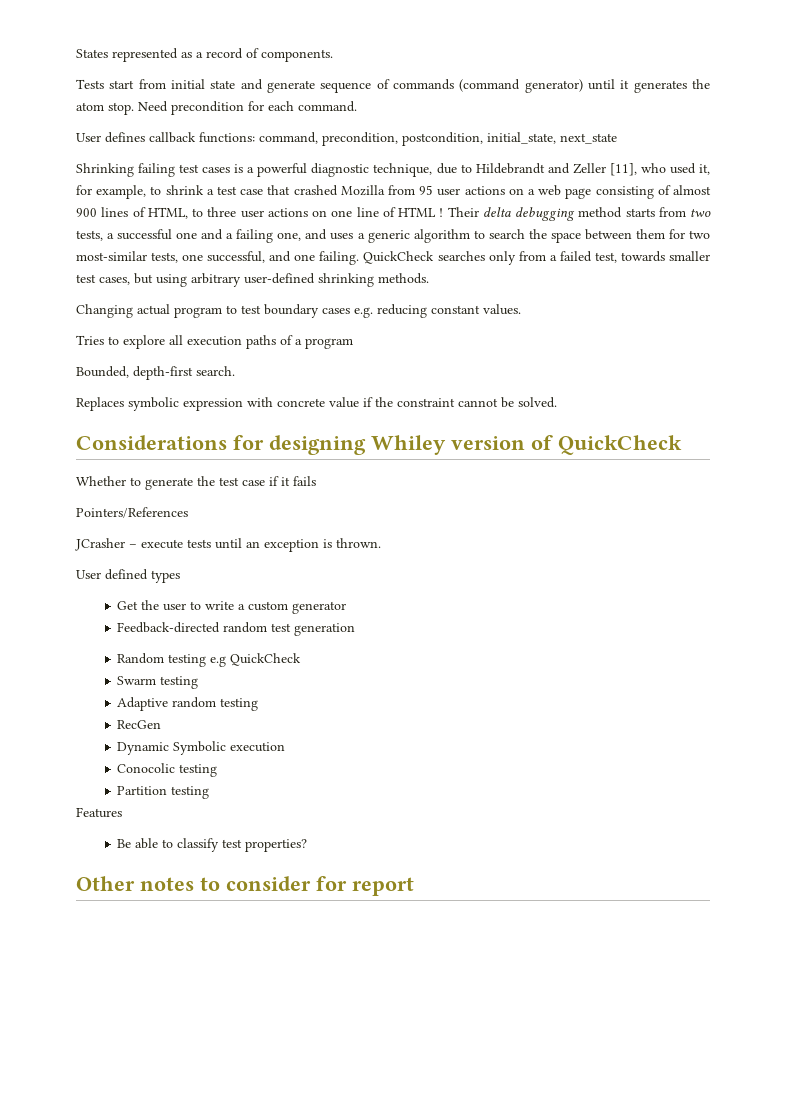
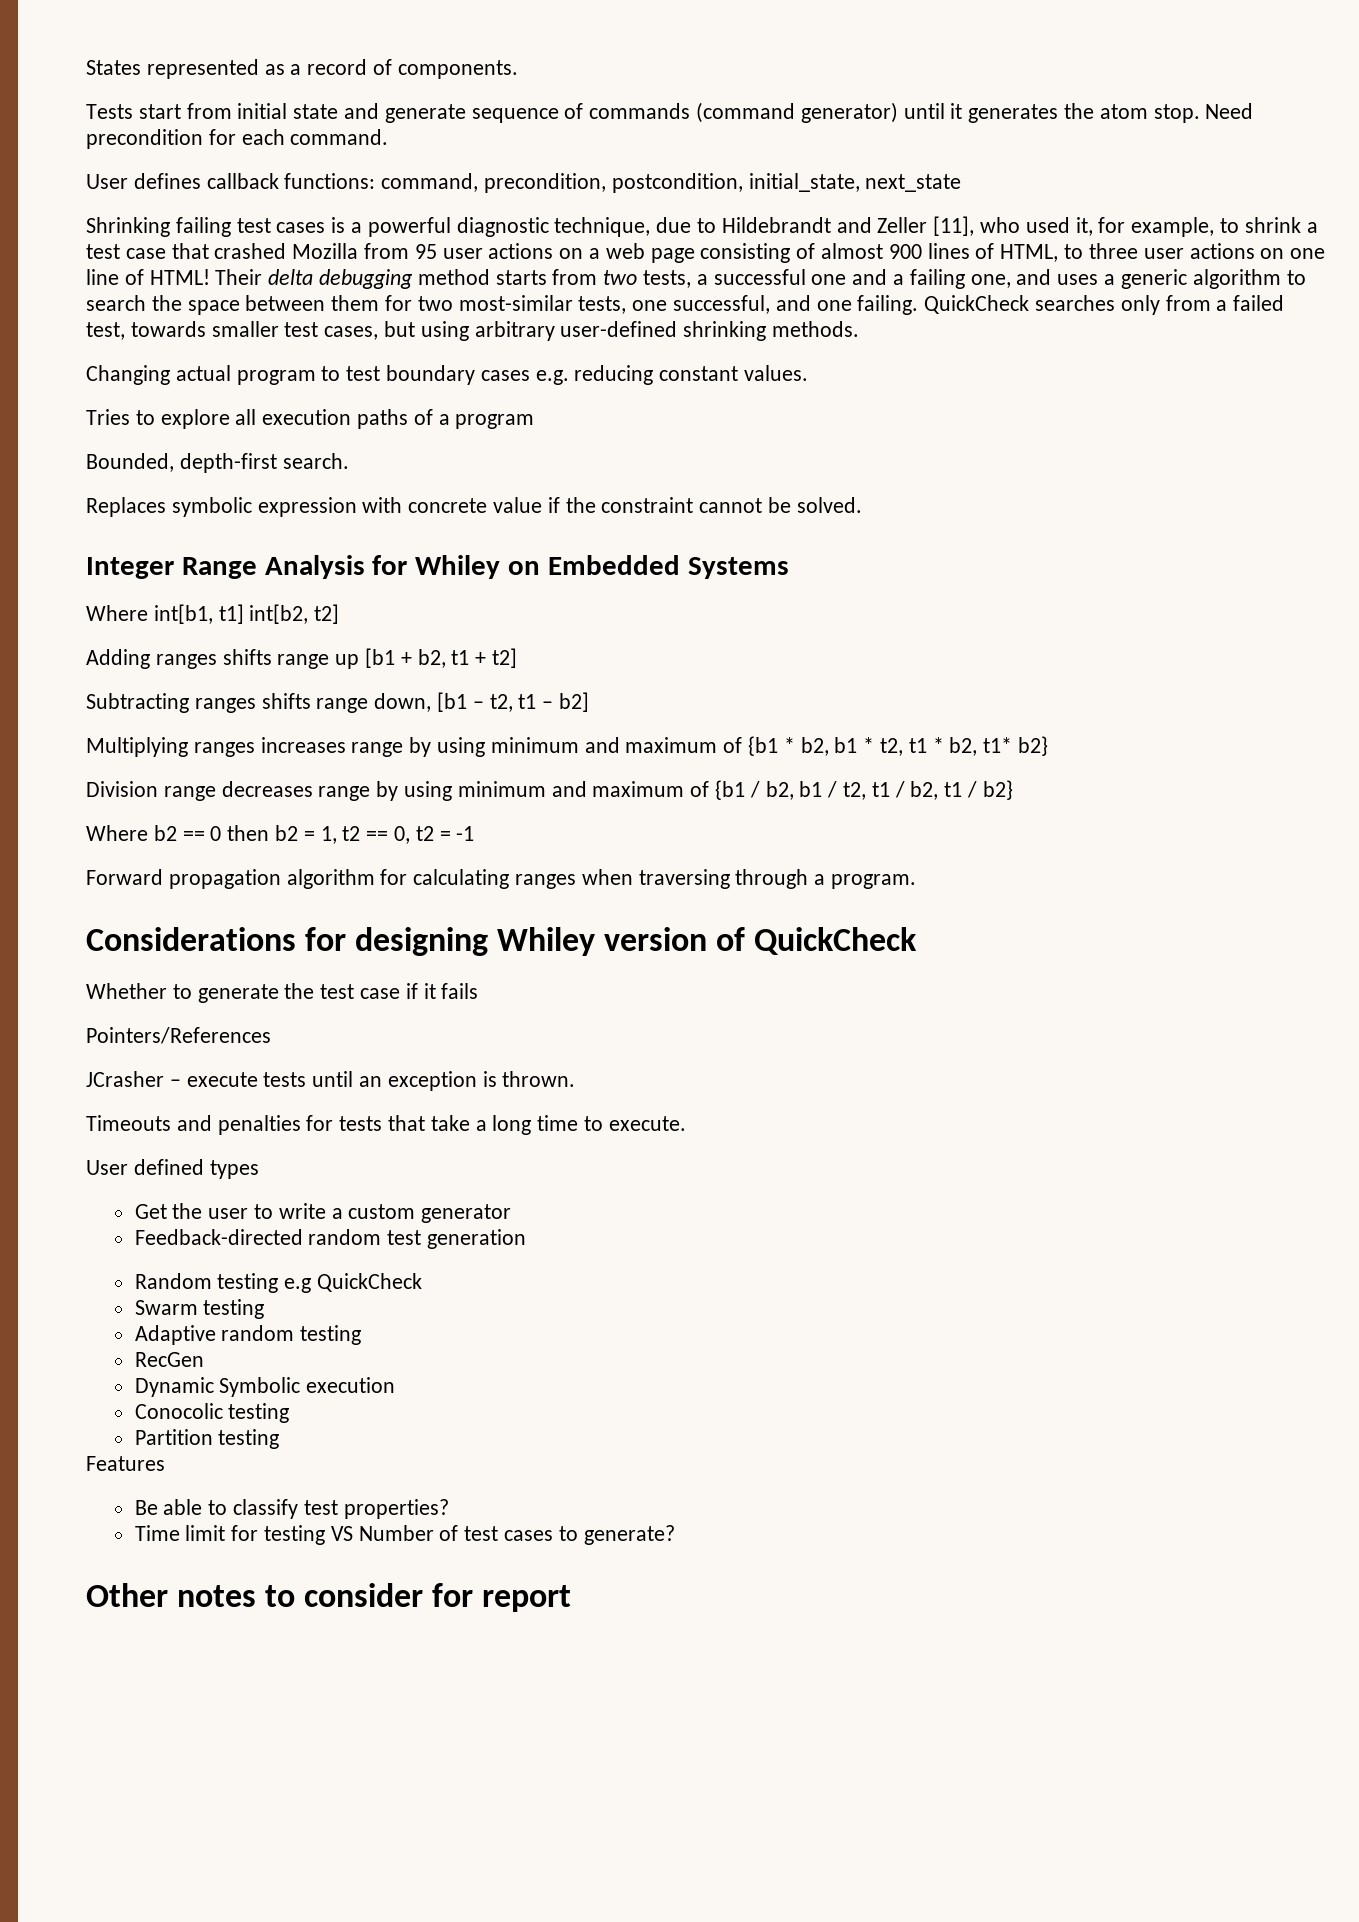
[398,207,444,217] HTML ! -> [149,269,210,285] HTML!
(557, 402) none -> [86,555,789,579] [86,604,340,624] [86,648,518,669] [86,692,590,713] [86,736,1049,757] [86,780,1013,801] [86,825,475,844] [86,869,917,889] // Integer Range Analysis for Whiley on Embedded Systems // Where int[b1, t1] int[b2, t2] // Adding ranges shifts range up [b1 + b2, t1 + t2] // Subtracting ranges shifts range down, [b1 – t2, t1 – b2] // Multiplying ranges increases range by using minimum and maximum of {b1 * b2, b1 * t2, t1 * b2, t1* b2} // Division range decreases range by using minimum and maximum of {b1 / b2, b1 / t2, t1 / b2, t1 / b2} // Where b2 == 0 then b2 = 1, t2 == 0, t2 = -1 // Forward propagation algorithm for calculating ranges when traversing through a program.
(381, 543) none -> [86,1115,686,1135] // Timeouts and penalties for tests that take a long time to execute.
(308, 845) none -> [134,1525,675,1545] // Time limit for testing VS Number of test cases to generate?

